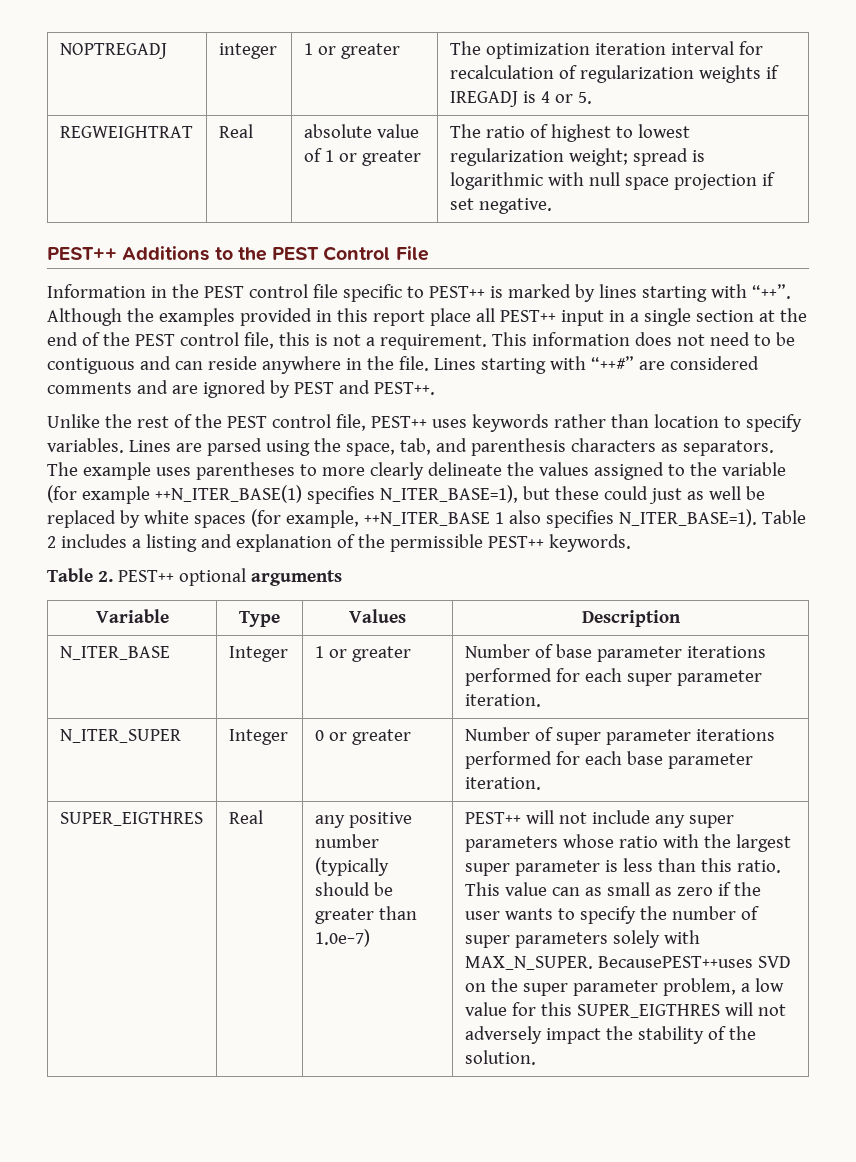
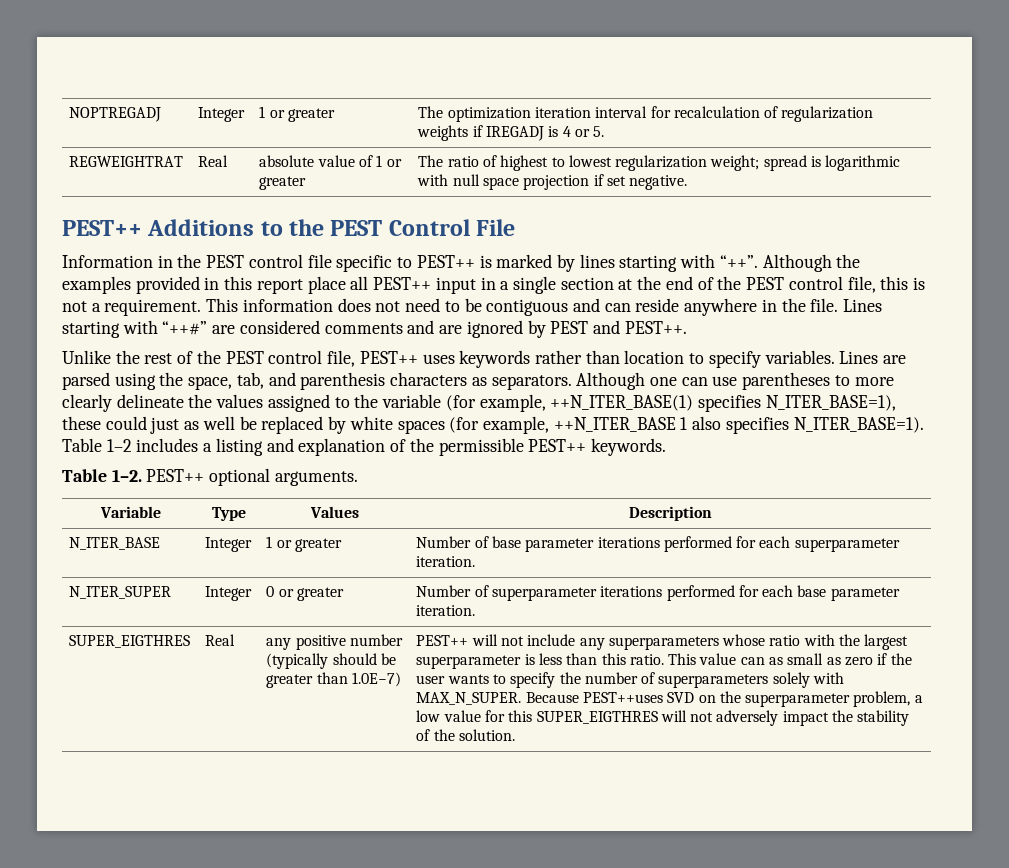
[218,43,277,59] integer -> [198,107,246,122] Integer
[47,462,191,480] The example uses -> [576,372,738,390] Although one can use
[81,486,150,504] example -> [479,394,546,412] example,
[522,486,550,500] but -> (896, 403) none
[47,536,56,548] 2 -> [106,439,132,452] 1–2
[97,571,113,582] 2. -> [111,469,142,482] 1–2.
[250,570,342,586] arguments -> [274,471,358,486] arguments.
[626,670,762,686] super parameter -> [794,538,900,552] superparameter
[555,729,691,745] super parameter -> [491,587,597,601] superparameter
[314,929,370,947] 1.0e−7) -> [351,672,401,687] 1.0E−7)
[688,815,734,828] [464,836,558,852] super parameters -> [608,636,719,650] superparameters
[464,860,600,876] super parameter -> [416,655,522,669] superparameter
[464,932,608,948] super parameters -> [658,674,769,688] superparameters
[597,956,753,968] BecausePEST++uses -> [525,692,663,703] Because PEST++uses
[522,980,658,996] super parameter -> [745,693,851,707] superparameter

